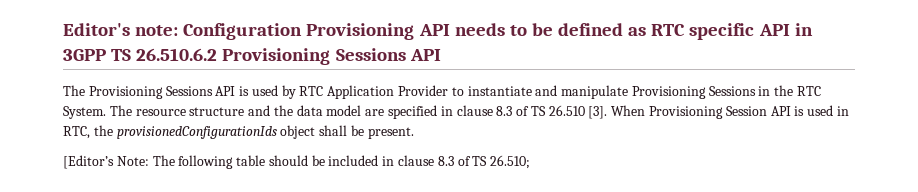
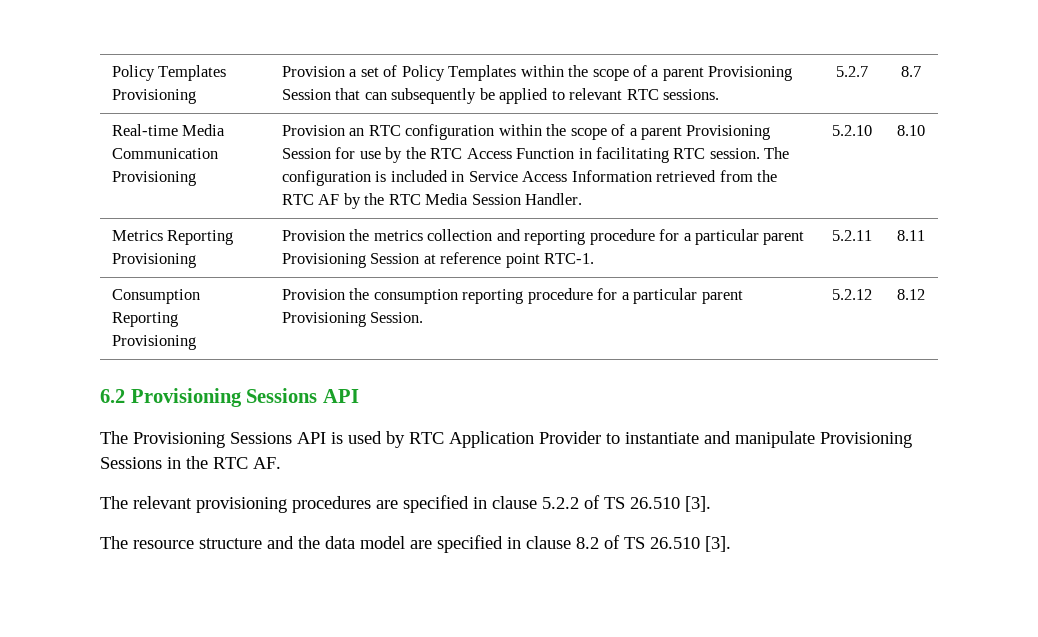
[63,23,813,40] [63,48,218,61] Editor's note: Configuration Provisioning API needs to be defined as RTC specific API in 3GPP TS 26.510.6.2 -> [111,65,227,81] [111,89,196,104] [281,65,793,81] [281,88,719,104] [836,66,868,77] [901,66,921,77] [111,124,226,136] [111,148,218,159] [111,171,196,186] [281,124,771,140] [281,147,790,163] [281,170,777,186] [281,193,583,209] [832,125,872,136] [897,125,925,136] [111,230,234,245] [111,253,196,268] [281,229,805,245] [281,252,595,268] [832,230,872,241] [897,230,925,241] [111,289,200,304] [111,312,178,327] [111,335,196,350] [281,288,743,304] [281,312,424,327] [832,289,872,300] [897,289,925,300] [100,389,125,403] Policy Templates Provisioning | Provision a set of Policy Templates within the scope of a parent Provisioning Session that can subsequently be applied to relevant RTC sessions. | 5.2.7 | 8.7 // Real-time Media Communication Provisioning | Provision an RTC configuration within the scope of a parent Provisioning Session for use by the RTC Access Function in facilitating RTC session. The configuration is included in Service Access Information retrieved from the RTC AF by the RTC Media Session Handler. | 5.2.10 | 8.10 // Metrics Reporting Provisioning | Provision the metrics collection and reporting procedure for a particular parent Provisioning Session at reference point RTC-1. | 5.2.11 | 8.11 // Consumption Reporting Provisioning | Provision the consumption reporting procedure for a particular parent Provisioning Session. | 5.2.12 | 8.12 // 6.2
[63,106,106,119] System. -> [253,457,281,469] [100,495,711,513] AF. // The relevant provisioning procedures are specified in clause 5.2.2 of TS 26.510 [3]. //
[496,105,849,119] [63,125,414,139] [63,155,531,169] 8.3 of TS 26.510 [3]. When Provisioning Session API is used in RTC, the provisionedConfigurationIds object shall be present. // [Editor’s Note: The following table should be included in clause 8.3 of TS 26.510; -> [576,535,731,552] 8.2 of TS 26.510 [3].

